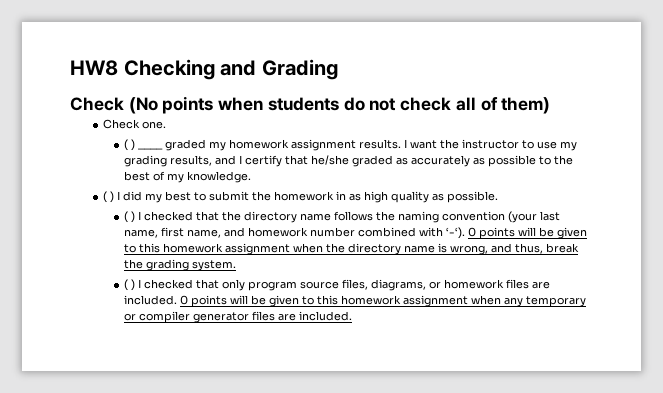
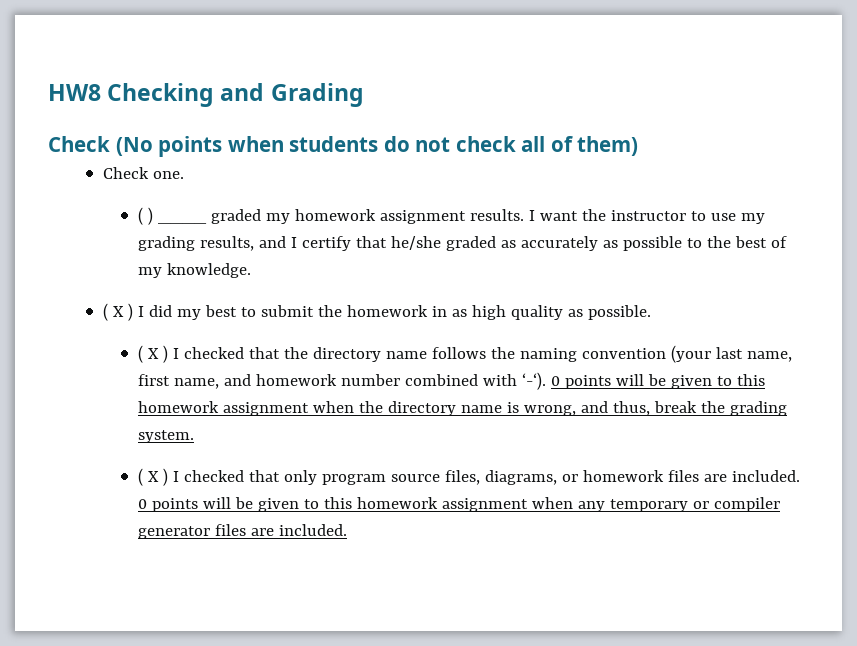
(107, 197) none -> [113,306,125,317] X
(128, 217) none -> [147,348,159,359] X
(128, 285) none -> [147,471,159,482] X

